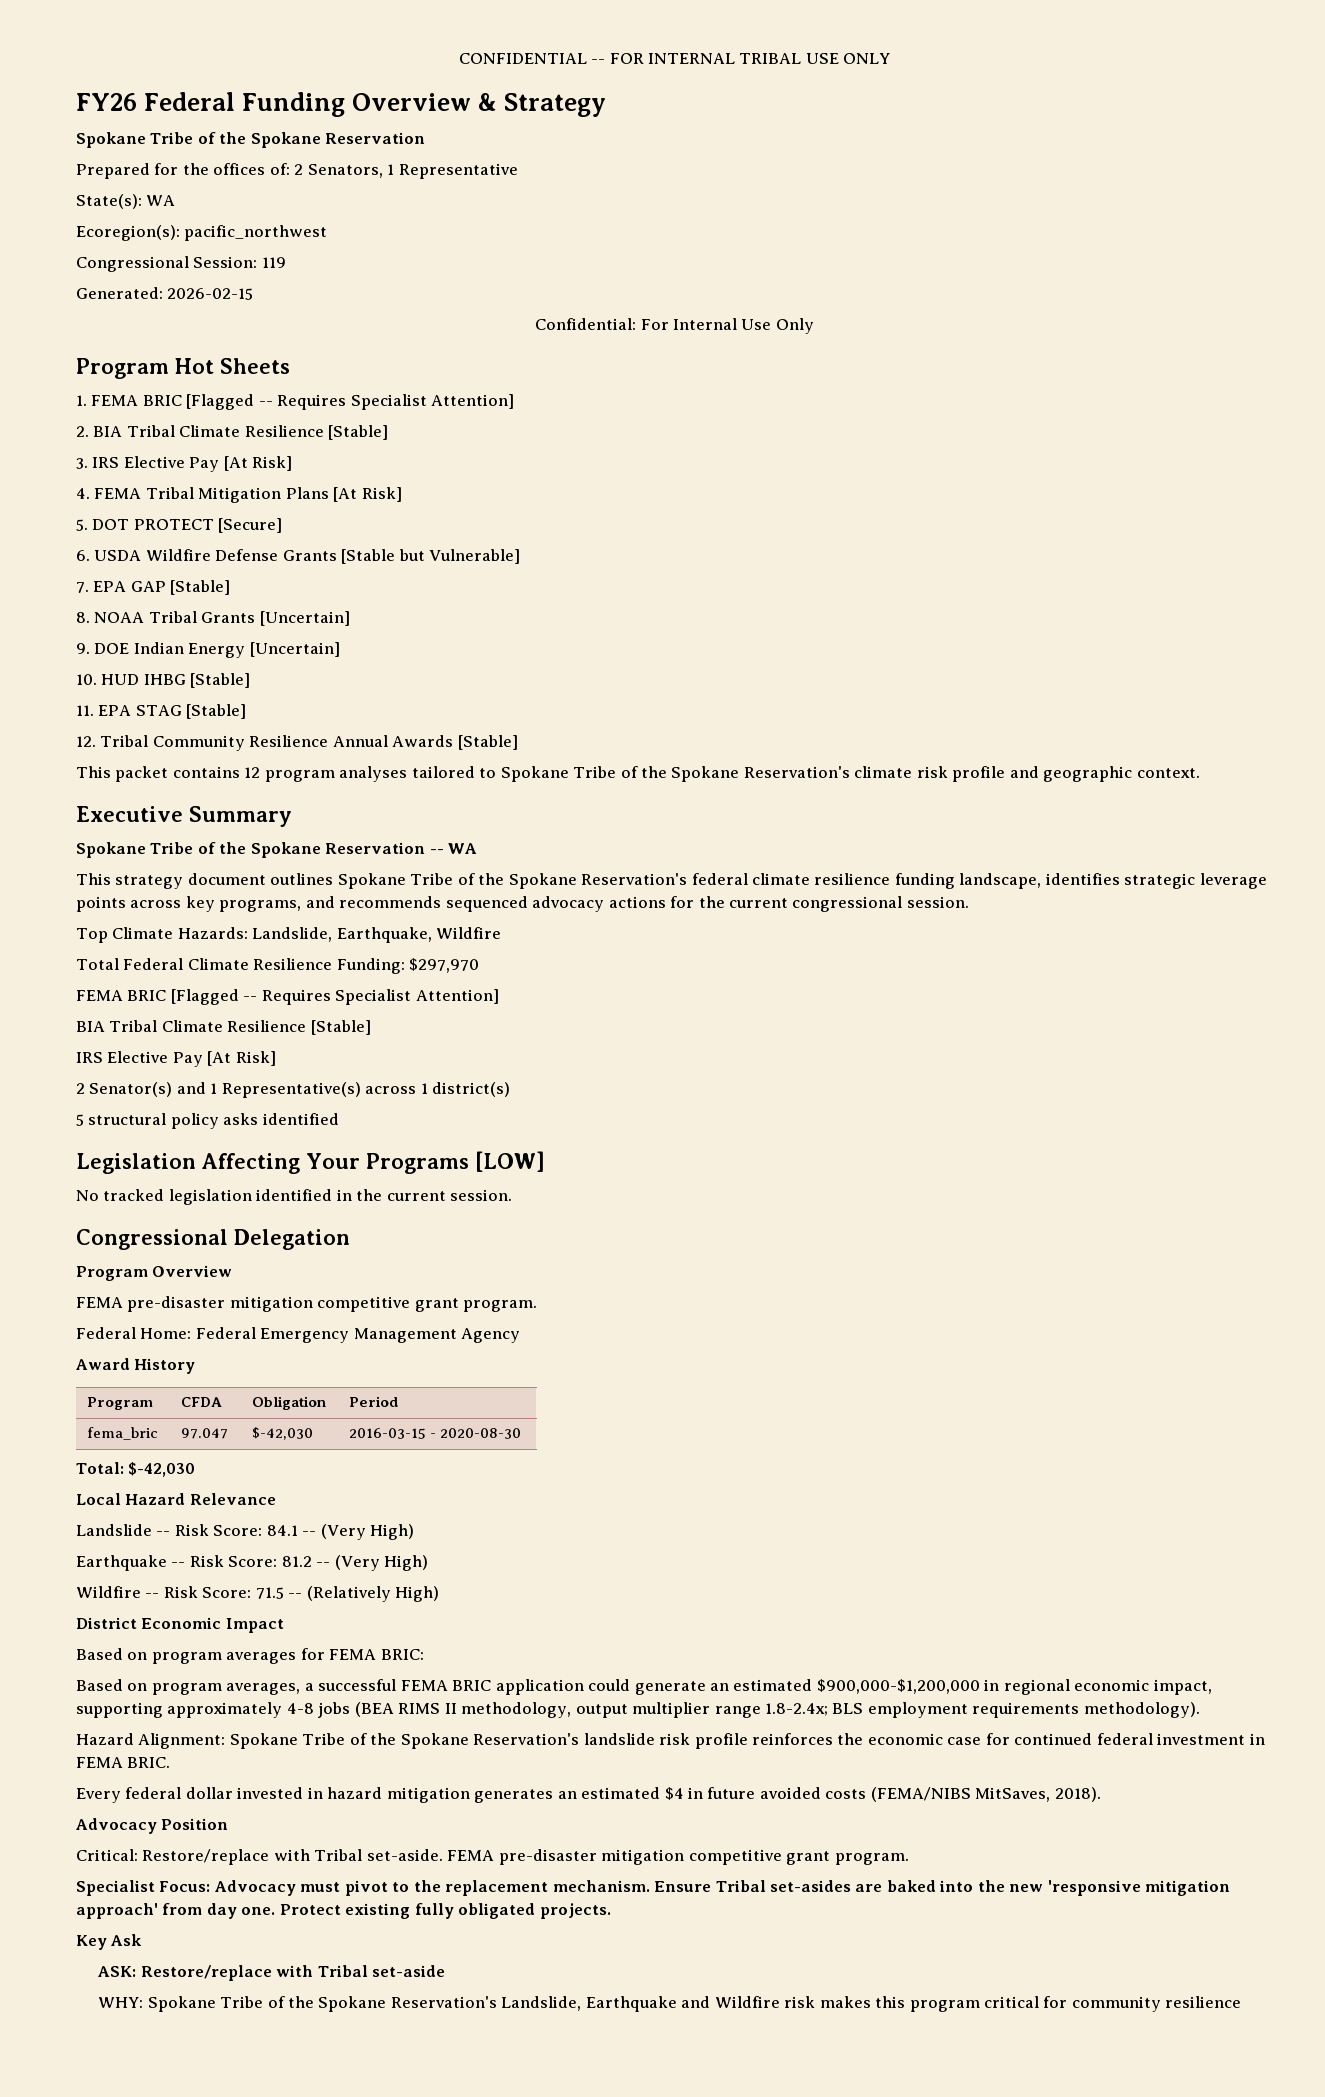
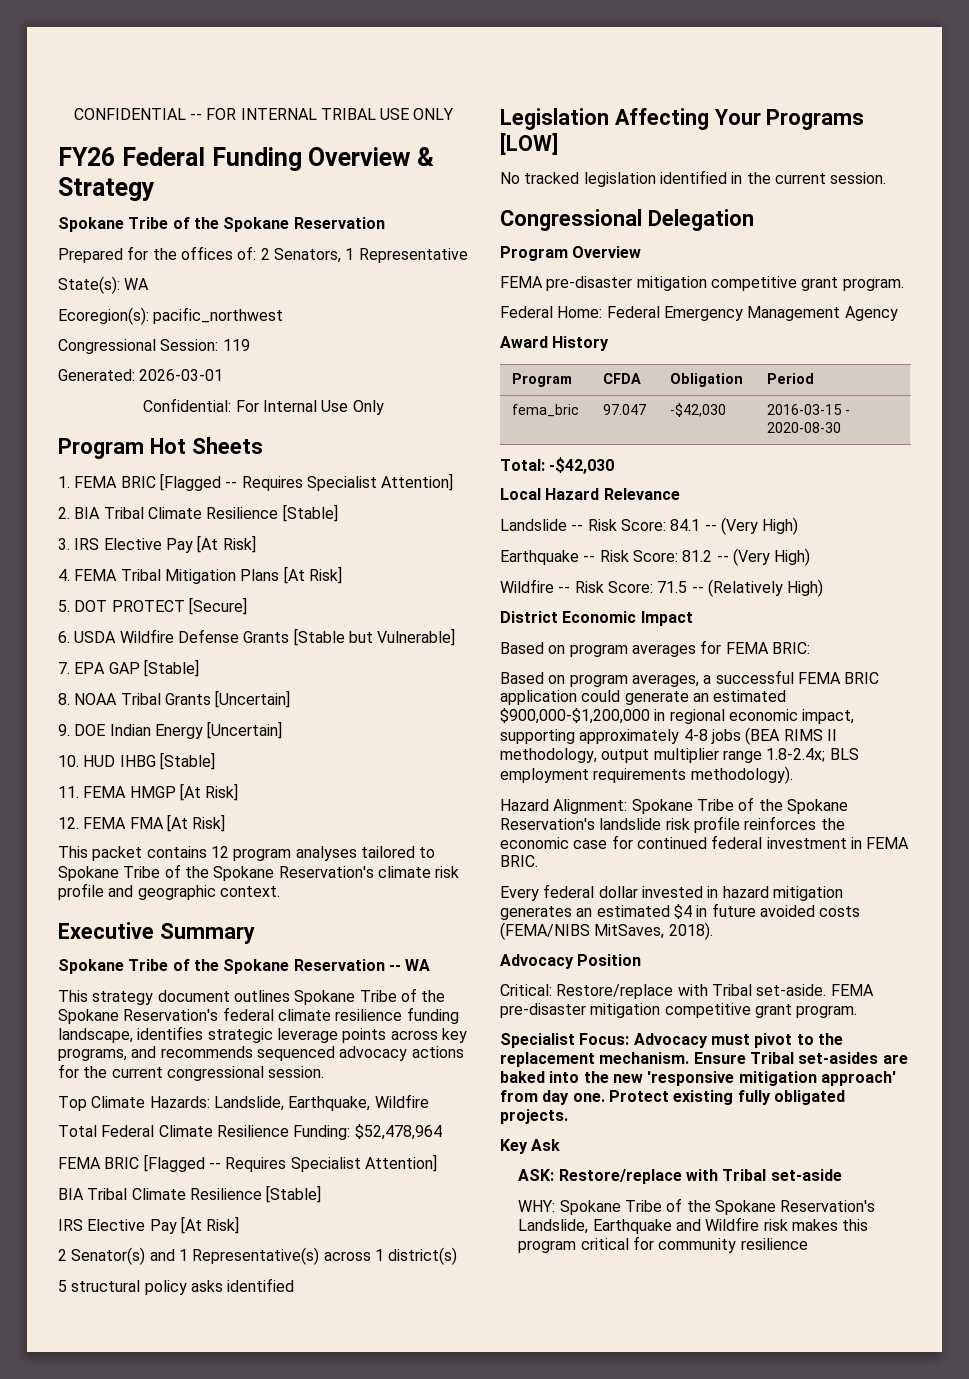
[167,288,254,300] 2026-02-15 -> [139,369,224,381] 2026-03-01
[98,704,247,719] [76,735,518,751] EPA STAG [Stable] // 12. Tribal Community Resilience Annual Awards [Stable] -> [83,783,239,801] [58,814,226,832] FEMA HMGP [At Risk] // 12. FEMA FMA [At Risk]
[409,958,480,973] $297,970 -> [354,1124,442,1140] $52,478,964
[252,1427,314,1440] $-42,030 -> [669,403,726,417] -$42,030
[128,1462,196,1477] $-42,030 -> [549,457,615,474] -$42,030

